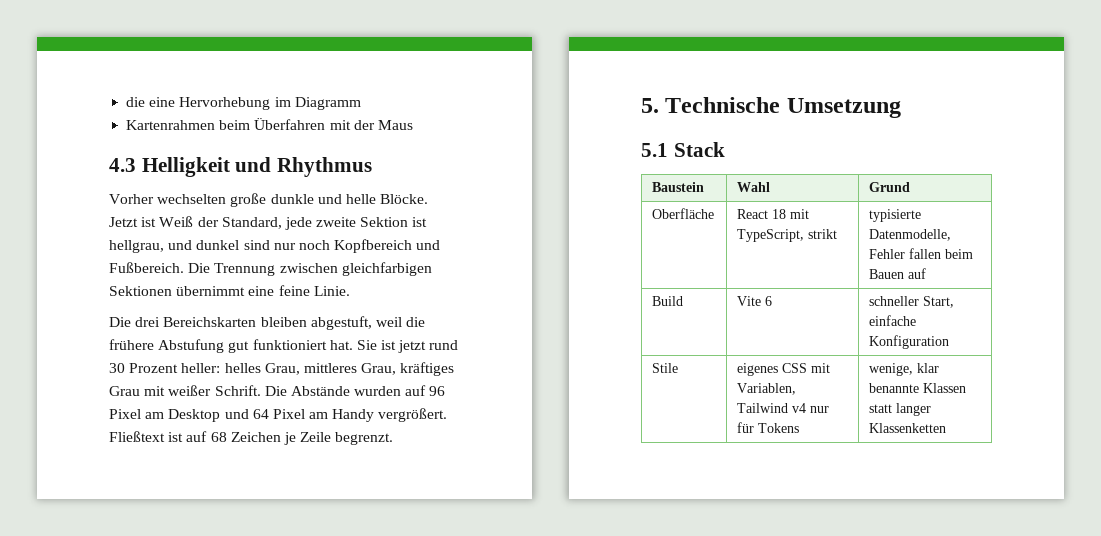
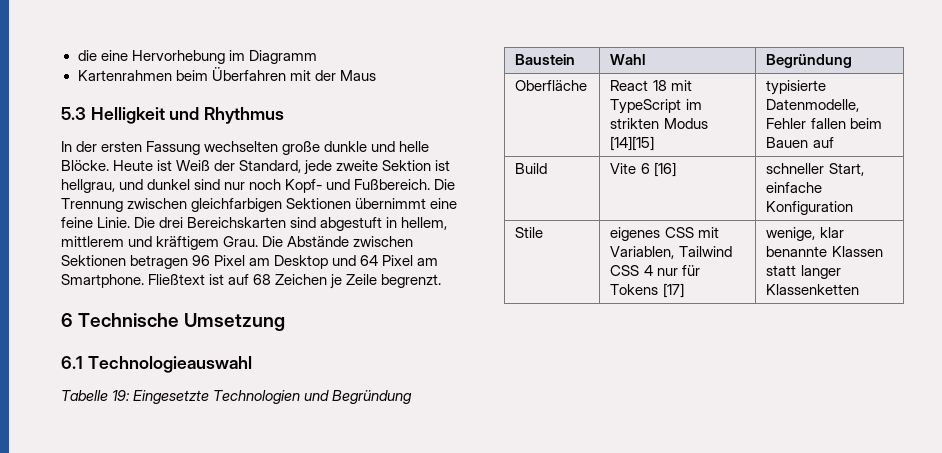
[109,158,136,172] 4.3 -> [61,107,86,120] 5.3
[109,194,154,204] Vorher -> [61,141,201,155] In der ersten Fassung
[109,217,138,227] Jetzt -> [113,160,154,171] Heute
[334,239,413,253] Kopfbereich -> [285,179,323,193] Kopf-
(350, 291) // -> (131, 222) none
[260,316,426,330] [109,339,459,353] [109,362,455,376] [109,385,427,396] bleiben abgestuft, weil die frühere Abstufung gut funktioniert hat. Sie ist jetzt rund 30 Prozent heller: helles Grau, mittleres Grau, kräftiges Grau mit weißer Schrift. Die Abstände wurden auf -> [290,217,448,231] [61,236,414,250] [61,255,189,269] sind abgestuft in hellem, mittlerem und kräftigem Grau. Die Abstände zwischen Sektionen betragen
[332,408,448,422] Handy vergrößert. -> [61,274,144,288] Smartphone.
[641,98,659,113] 5. -> [61,313,73,327] 6
[641,142,725,157] 5.1 Stack -> [61,356,252,373] [61,390,413,404] 6.1 Technologieauswahl // Tabelle 19: Eingesetzte Technologien und Begründung
[869,182,911,192] Grund -> [766,54,853,68] Begründung
[737,229,838,242] TypeScript, strikt -> [610,99,702,114] [610,118,708,129] [610,136,655,151] TypeScript im strikten Modus [14][15]
(773, 301) none -> [653,162,676,177] [16]
[792,403,807,413] v4 -> [610,265,653,276] CSS 4
(800, 428) none -> [662,283,684,298] [17]

